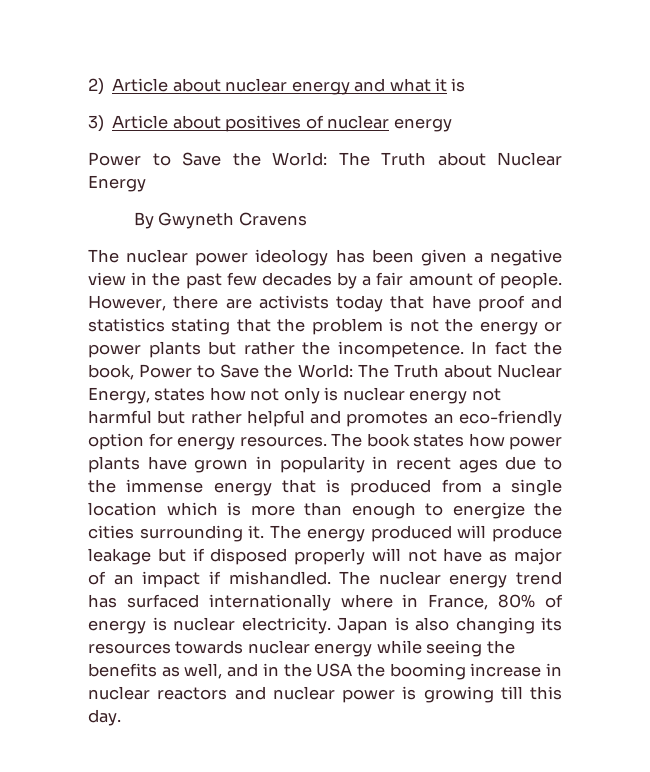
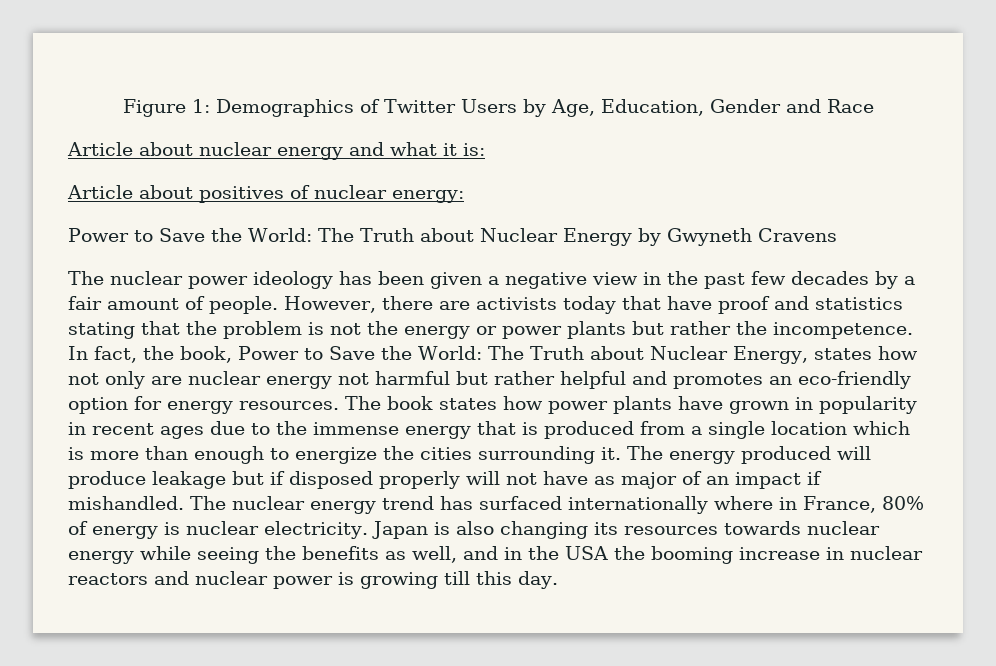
[88,78,104,95] 2) -> [122,99,874,117] Figure 1: Demographics of Twitter Users by Age, Education, Gender and Race //
[451,78,466,92] [88,115,104,132] is // 3) -> [463,143,485,156] is: //
[393,118,452,132] energy -> [392,190,464,203] energy:
[133,212,154,229] // By -> [637,228,661,246] by
[494,341,527,355] fact -> [94,346,137,363] fact,
[324,387,339,401] is -> [151,376,182,385] are

